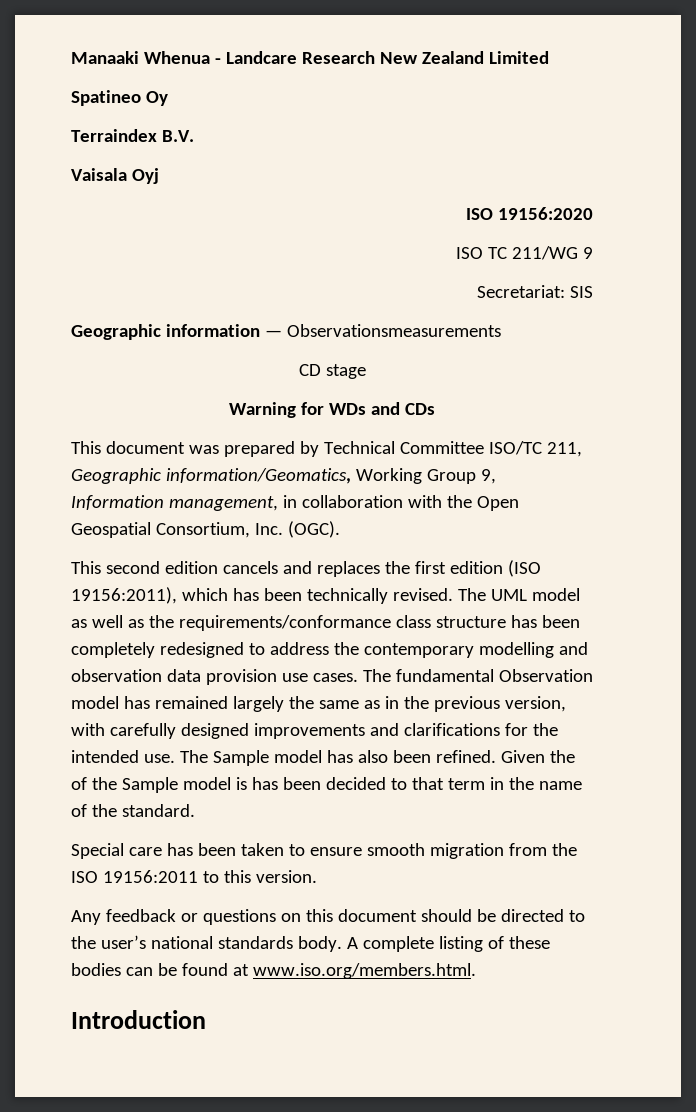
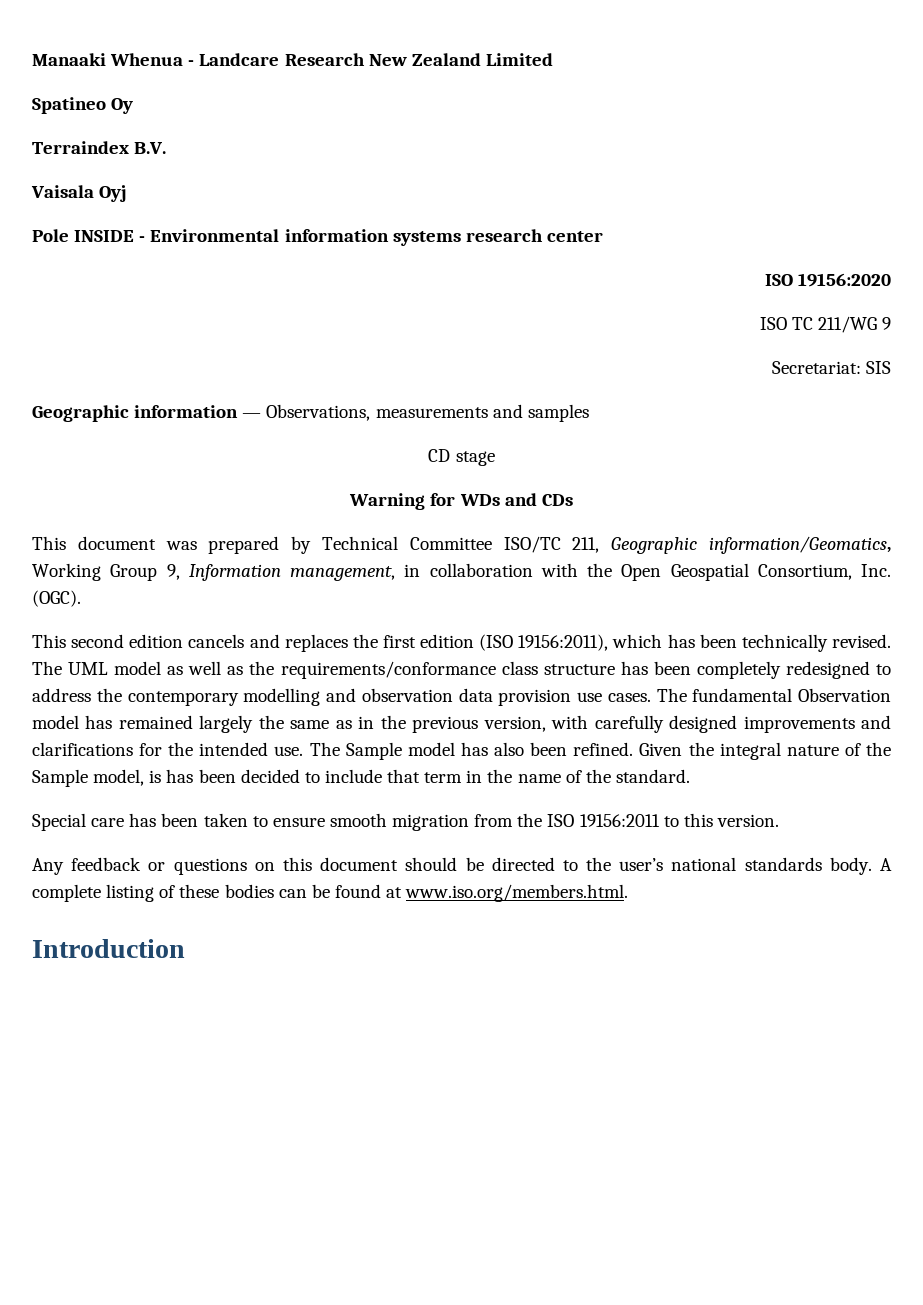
(159, 176) none -> [32,229,603,246] // Pole INSIDE - Environmental information systems research center
[286,324,501,337] Observationsmeasurements -> [266,404,589,422] Observations, measurements and samples
(575, 756) none -> [719,742,839,760] integral nature
[182,777,231,790] model -> [93,769,145,786] model,
(407, 784) none -> [324,769,382,783] include

